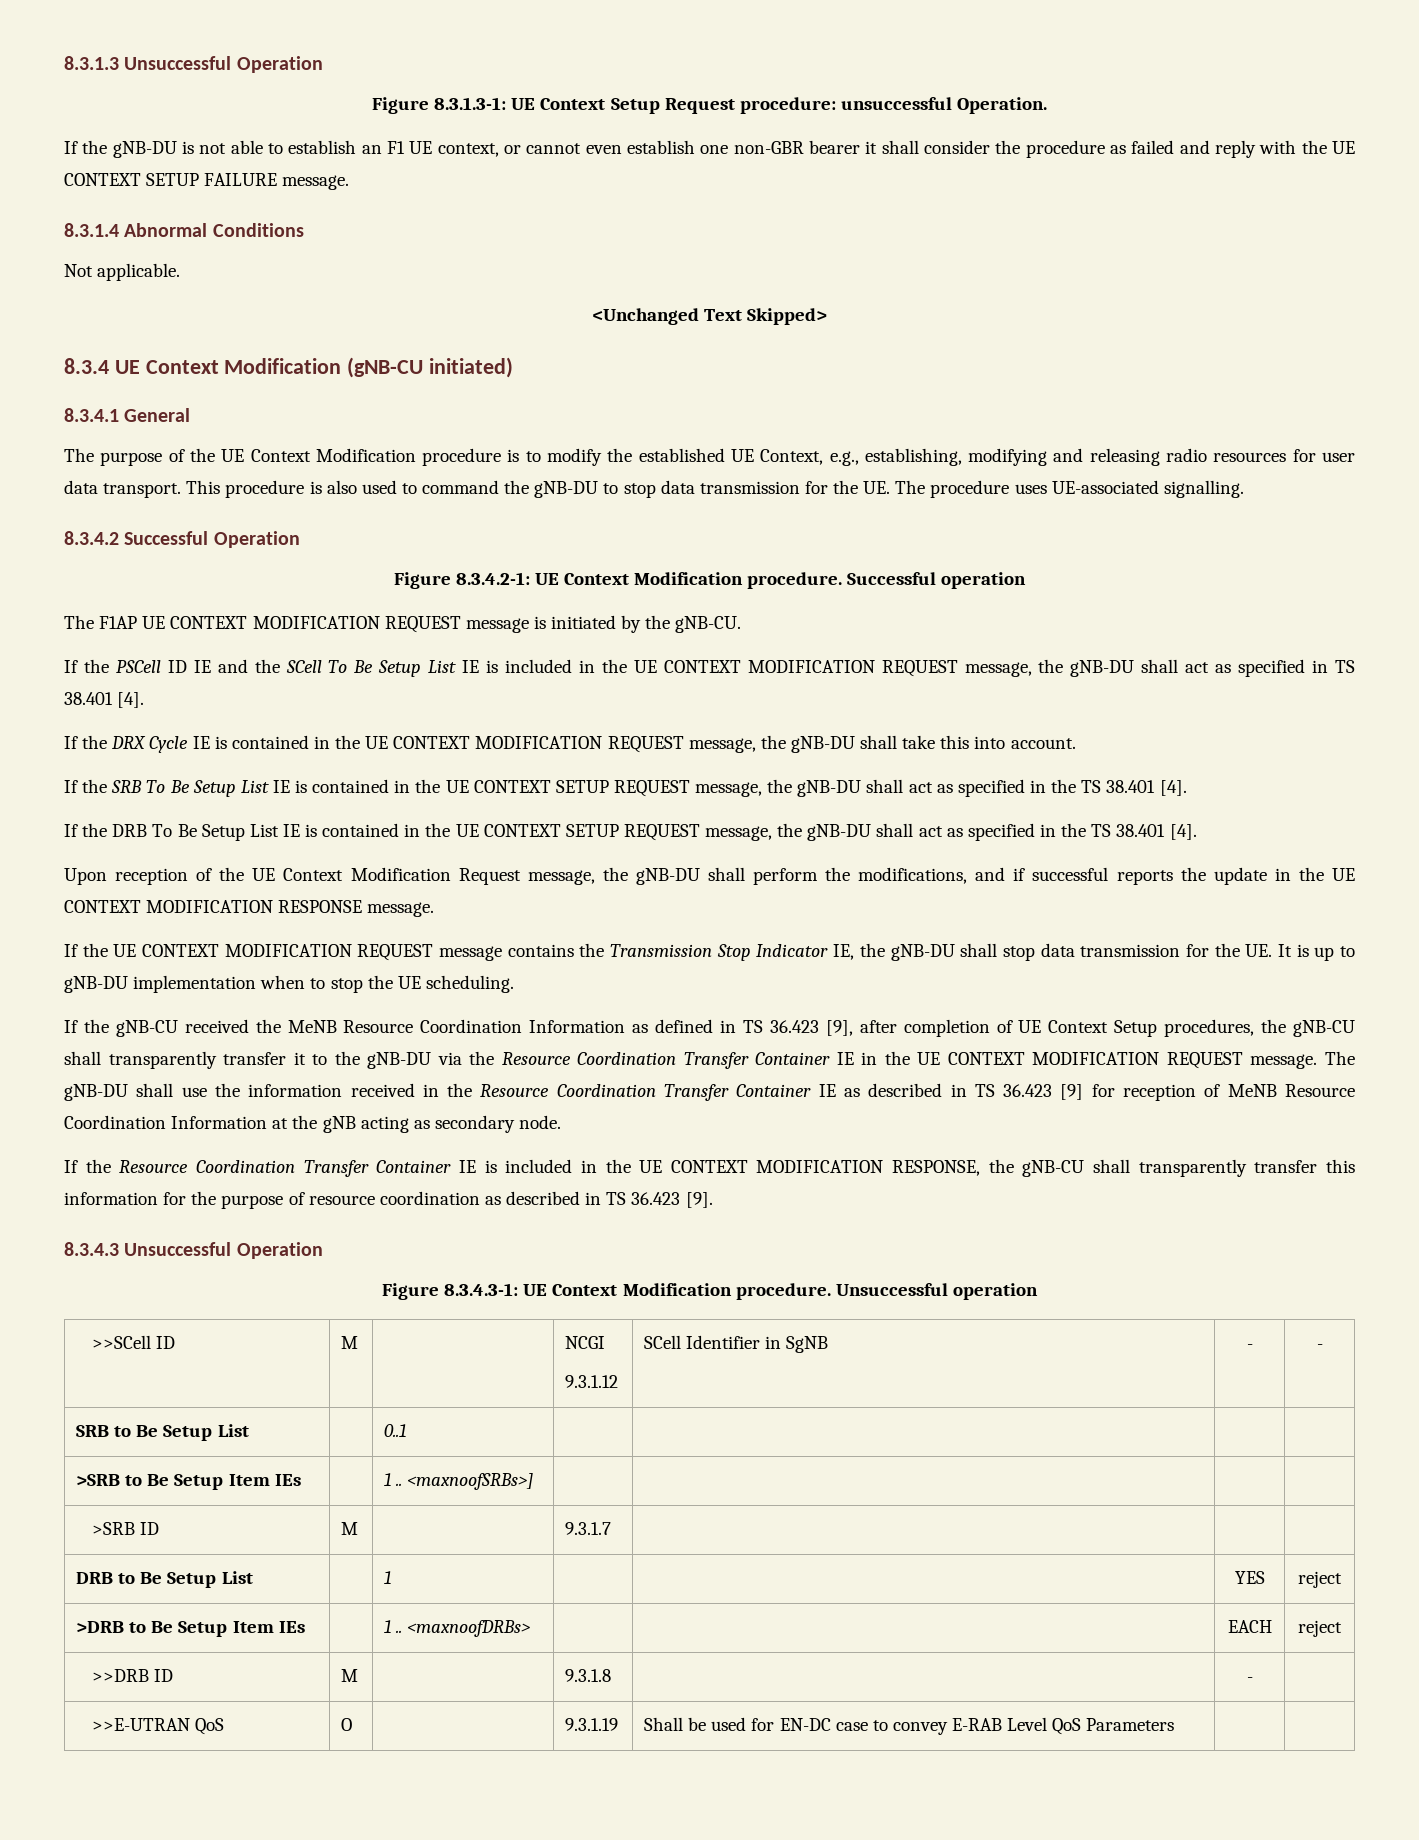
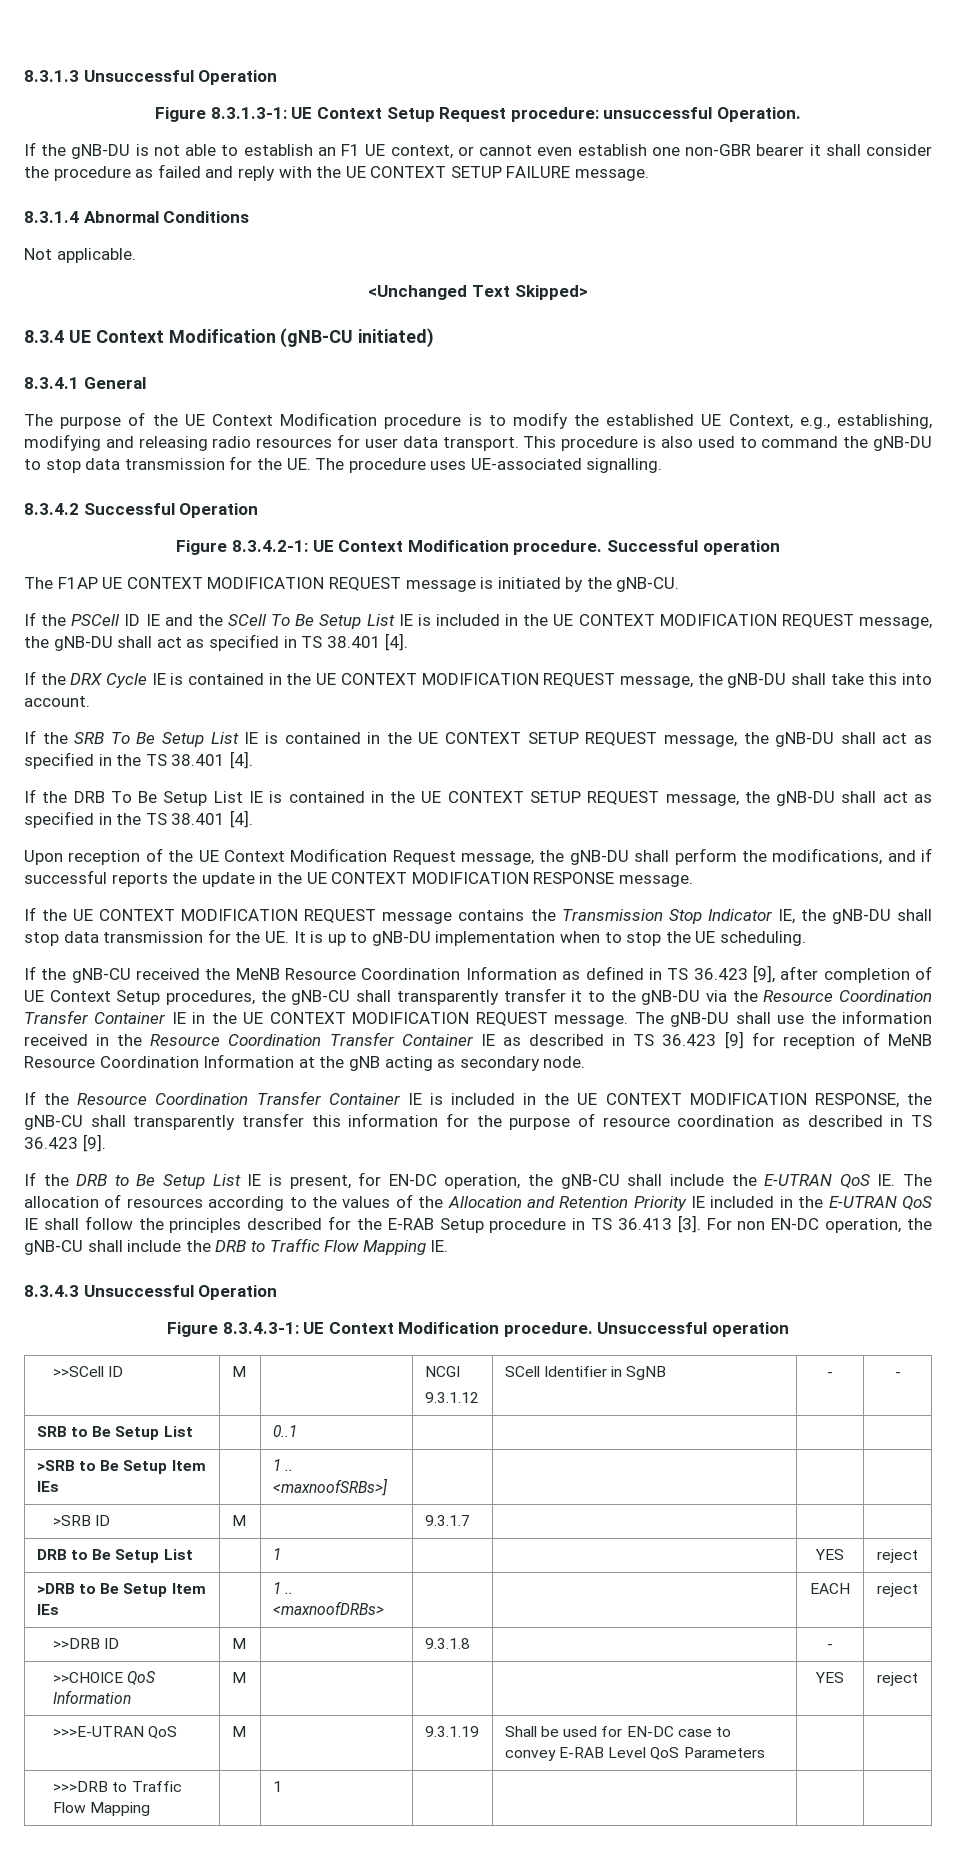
(713, 1200) none -> [24,1172,932,1189] [24,1194,933,1211] [24,1215,933,1233] [24,1238,449,1255] // If the DRB to Be Setup List IE is present, for EN-DC operation, the gNB-CU shall include the E-UTRAN QoS IE. The allocation of resources according to the values of the Allocation and Retention Priority IE included in the E-UTRAN QoS IE shall follow the principles described for the E-RAB Setup procedure in TS 36.413 [3]. For non EN-DC operation, the gNB-CU shall include the DRB to Traffic Flow Mapping IE.
[91,1718,190,1731] >>E-UTRAN -> [53,1671,156,1685] [53,1690,132,1704] [231,1672,246,1683] [815,1672,844,1683] [877,1672,918,1686] [53,1726,145,1737] >>CHOICE QoS Information | M | | | | YES | reject // >>>E-UTRAN
[341,1718,353,1731] O -> [231,1726,246,1737] M
(1175, 1724) none -> [53,1781,182,1792] [53,1802,151,1816] [272,1781,282,1792] // >>>DRB to Traffic Flow Mapping | | 1 | | | |

